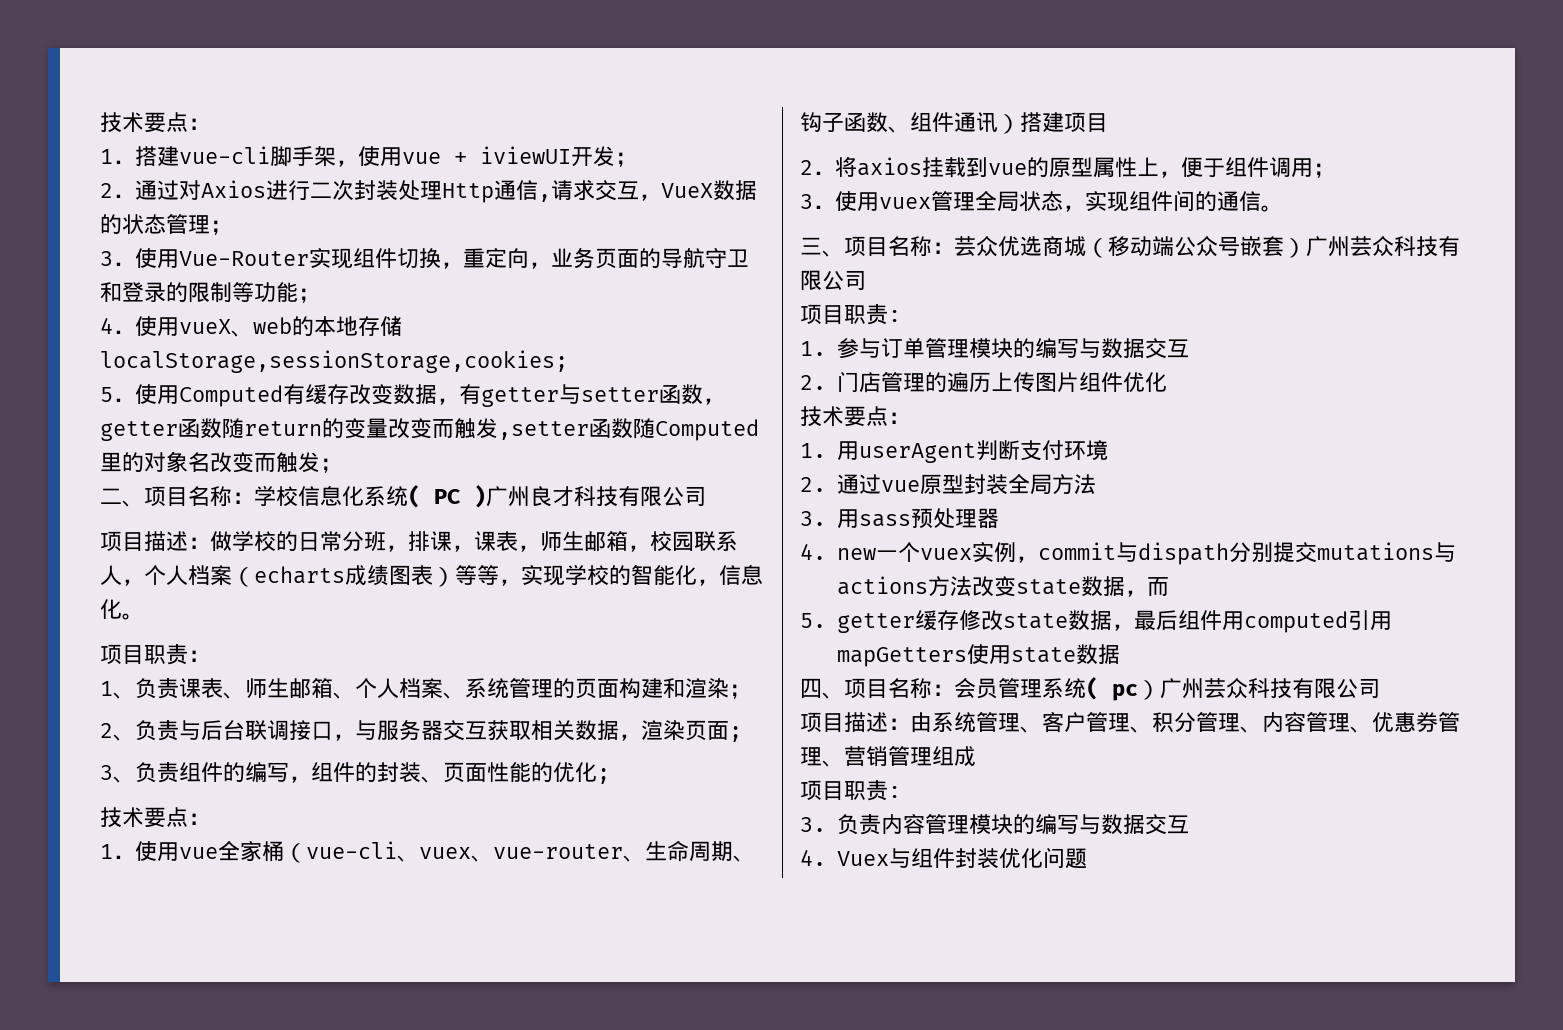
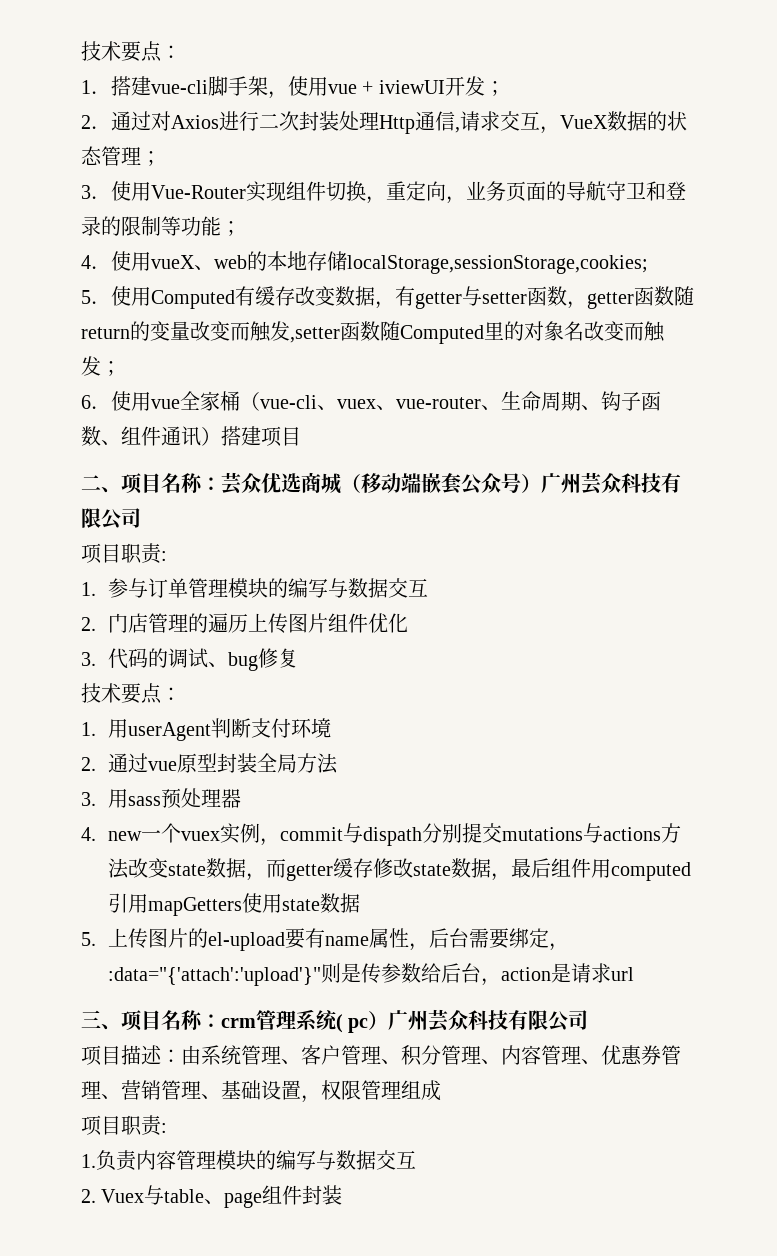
[100,485,706,508] [100,531,738,552] [100,564,763,587] [100,599,144,620] [100,644,210,665] [100,678,751,699] [100,720,742,742] [100,762,610,784] [100,807,210,828] [100,844,113,859] 二、项目名称：学校信息化系统( PC )广州良才科技有限公司 // 项目描述：做学校的日常分班，排课，课表，师生邮箱，校园联系人，个人档案（echarts成绩图表）等等，实现学校的智能化，信息化。 // 项目职责： // 1、负责课表、师生邮箱、个人档案、系统管理的页面构建和渲染； // 2、负责与后台联调接口，与服务器交互获取相关数据，渲染页面; // 3、负责组件的编写，组件的封装、页面性能的优化; // 技术要点： // 1 -> [81,395,91,409] 6
[800,156,1335,178] [800,190,1283,212] [800,237,822,255] 2．将axios挂载到vue的原型属性上，便于组件调用； // 3．使用vuex管理全局状态，实现组件间的通信。 // 三 -> [81,475,101,491] 二
[1174,236,1284,257] 公众号嵌套 -> [421,473,521,495] 嵌套公众号
(1167, 382) none -> [81,648,299,671] // 3.代码的调试、bug修复
[800,613,826,628] // 5. -> (287, 868) none
[800,678,998,699] 四、项目名称：会员 -> [81,928,570,951] [108,963,635,986] [81,1010,256,1031] 5.上传图片的el-upload要有name属性，后台需要绑定，:data="{'attach':'upload'}"则是传参数给后台，action是请求url // 三、项目名称：crm
(932, 756) none -> [201,1080,401,1103] 、基础设置，权限管理
[800,817,826,832] 3. -> [81,1154,96,1168] 1.
[800,847,1087,869] 4. Vuex与组件封装优化问题 -> [81,1185,343,1208] 2. Vuex与table、page组件封装

